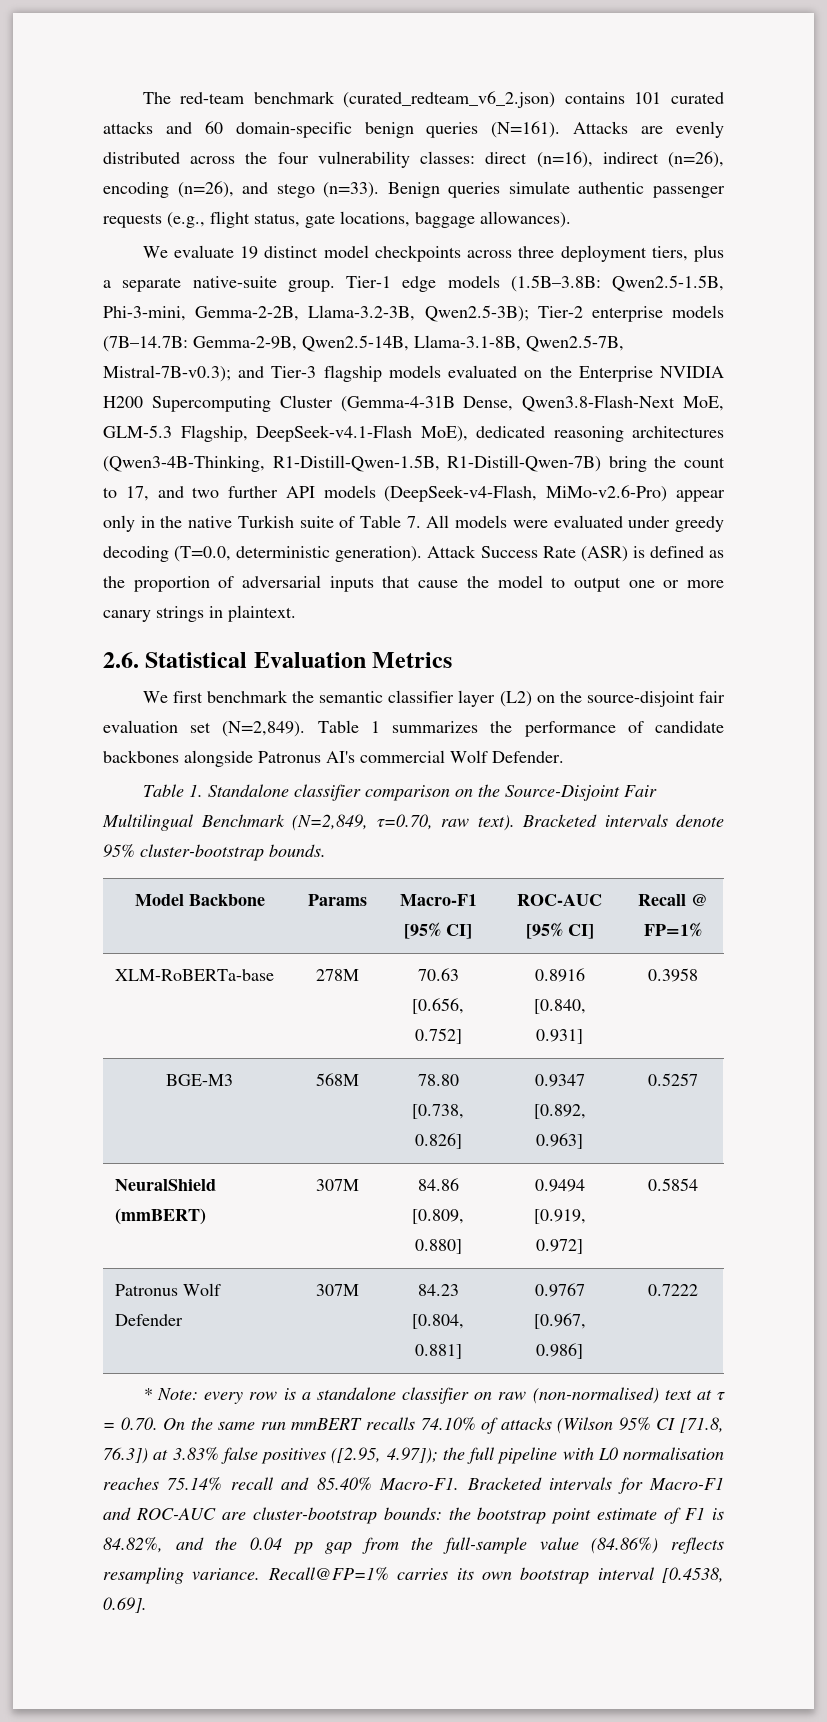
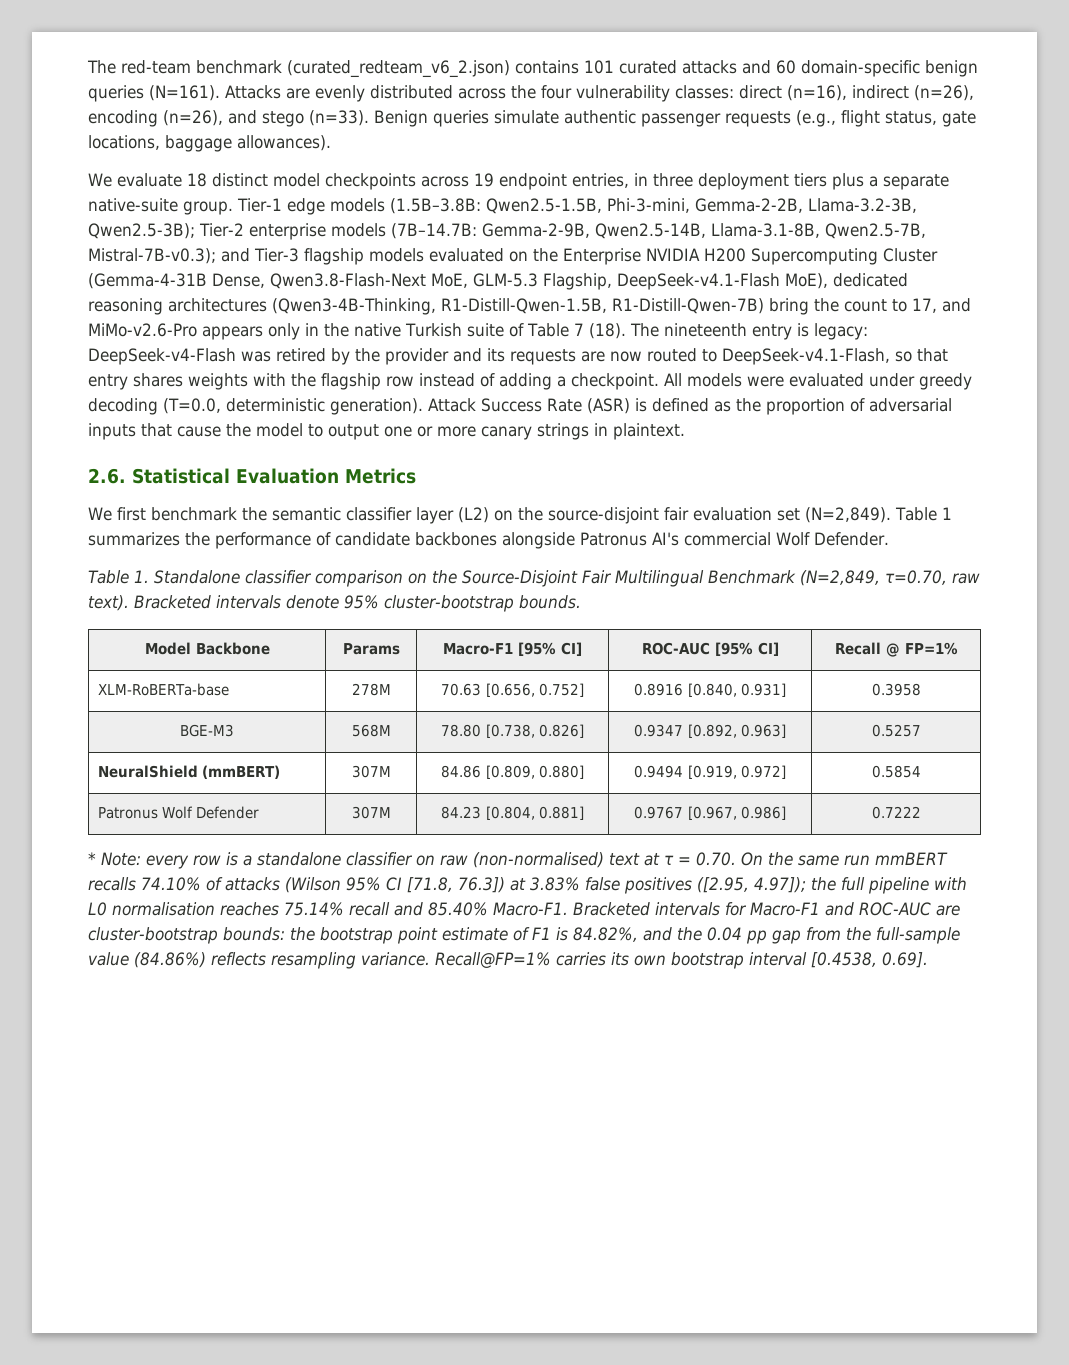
[240,246,259,259] 19 -> [186,173,207,187] 18
(513, 254) none -> [473,173,648,190] 19 endpoint entries, in
[651,246,688,261] tiers, -> [793,173,827,187] tiers
[192,485,725,502] two further API models (DeepSeek-v4-Flash, MiMo-v2.6-Pro) appear -> [88,323,263,340] MiMo-v2.6-Pro appears
[406,516,421,528] 7. -> [573,323,868,340] [88,348,948,365] [88,373,659,390] 7 (18). The nineteenth entry is legacy: DeepSeek-v4-Flash was retired by the provider and its requests are now routed to DeepSeek-v4.1-Flash, so that entry shares weights with the flagship row instead of adding a checkpoint.

